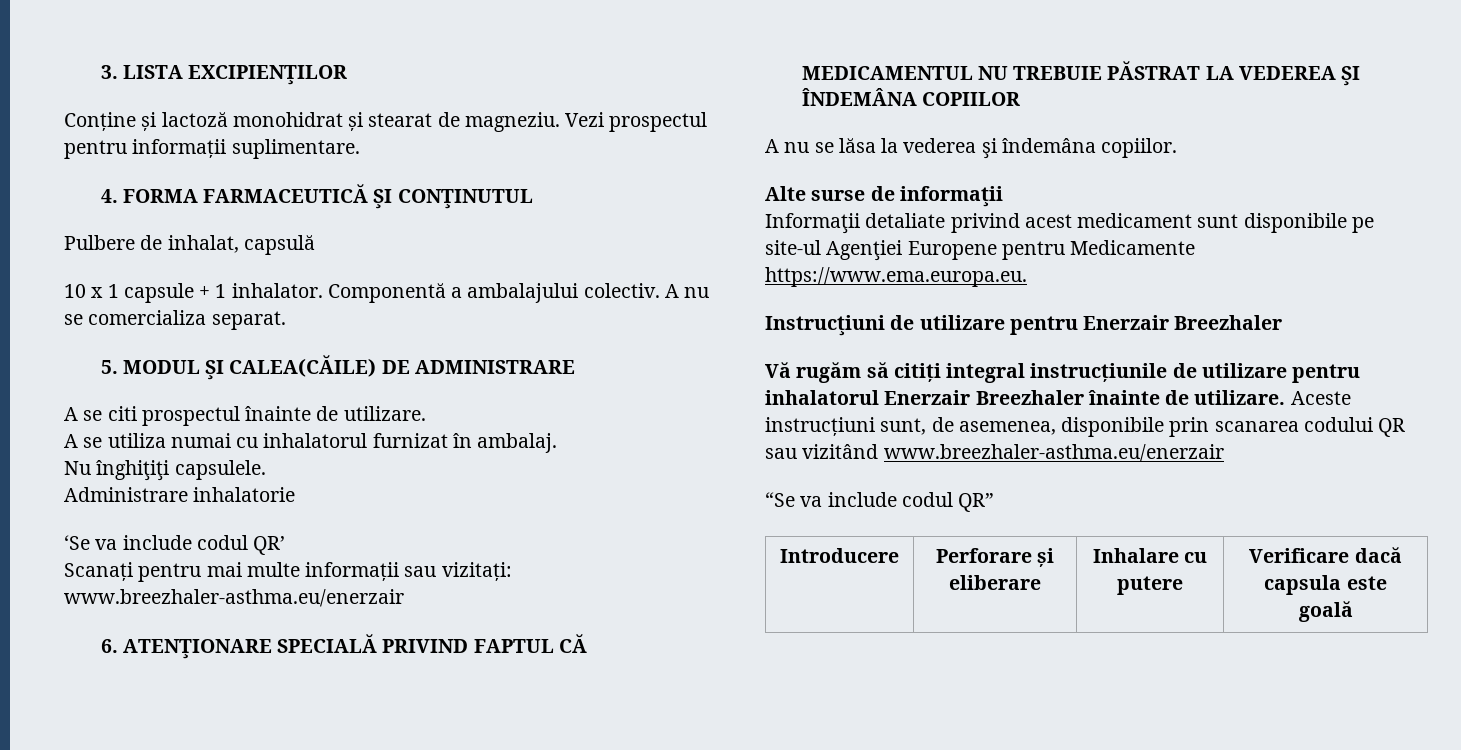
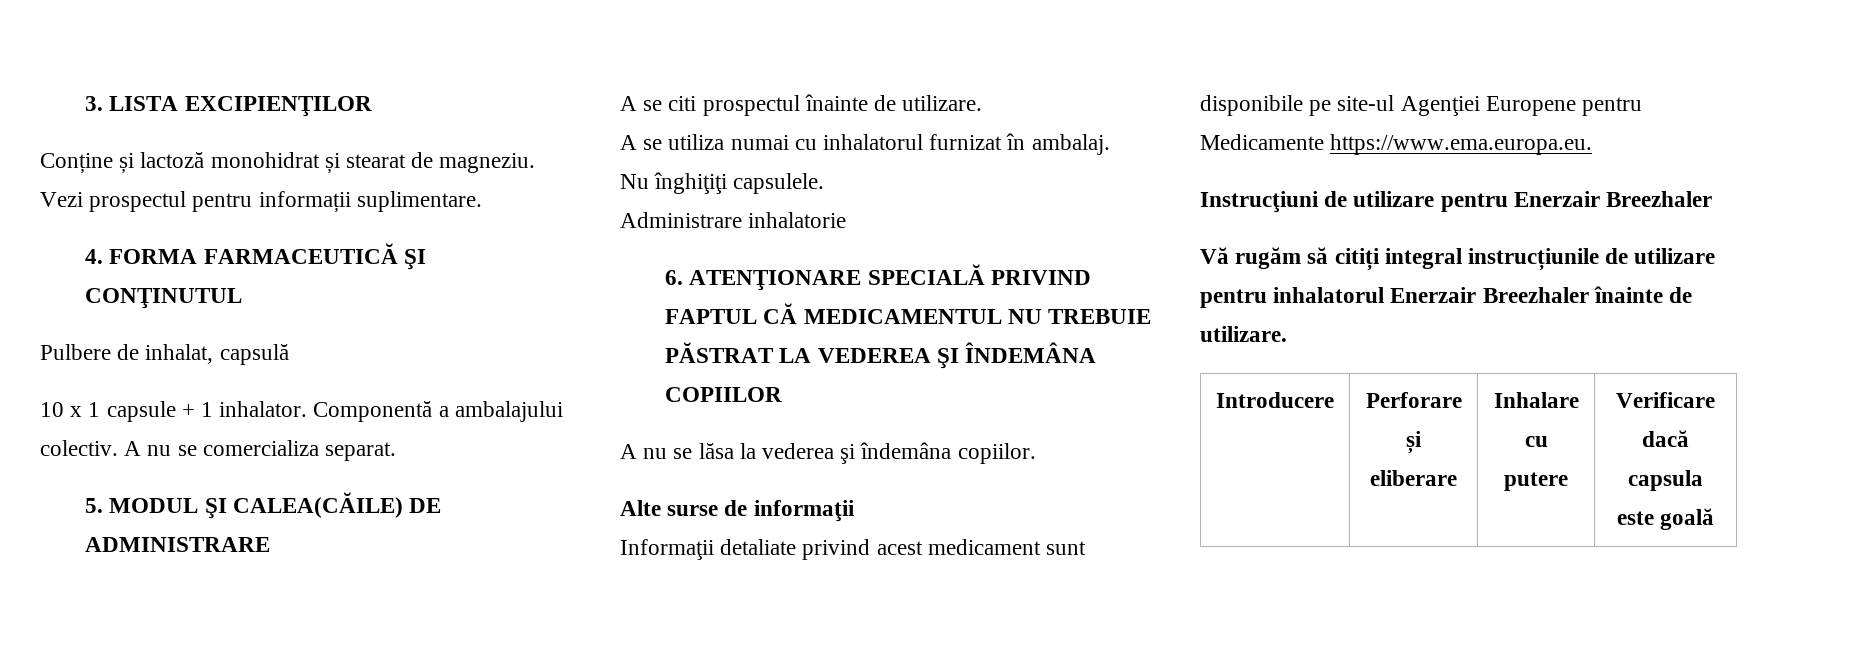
[64,535,286,555] [64,562,512,582] [64,589,404,607] // ‘Se va include codul QR’ // Scanați pentru mai multe informații sau vizitați: www.breezhaler-asthma.eu/enerzair -> (847, 220) none
[1290,391,1351,405] [765,417,1406,437] [765,444,1224,462] [765,492,995,512] Aceste instrucțiuni sunt, de asemenea, disponibile prin scanarea codului QR sau vizitând www.breezhaler-asthma.eu/enerzair // “Se va include codul QR” -> (1287, 334) none

